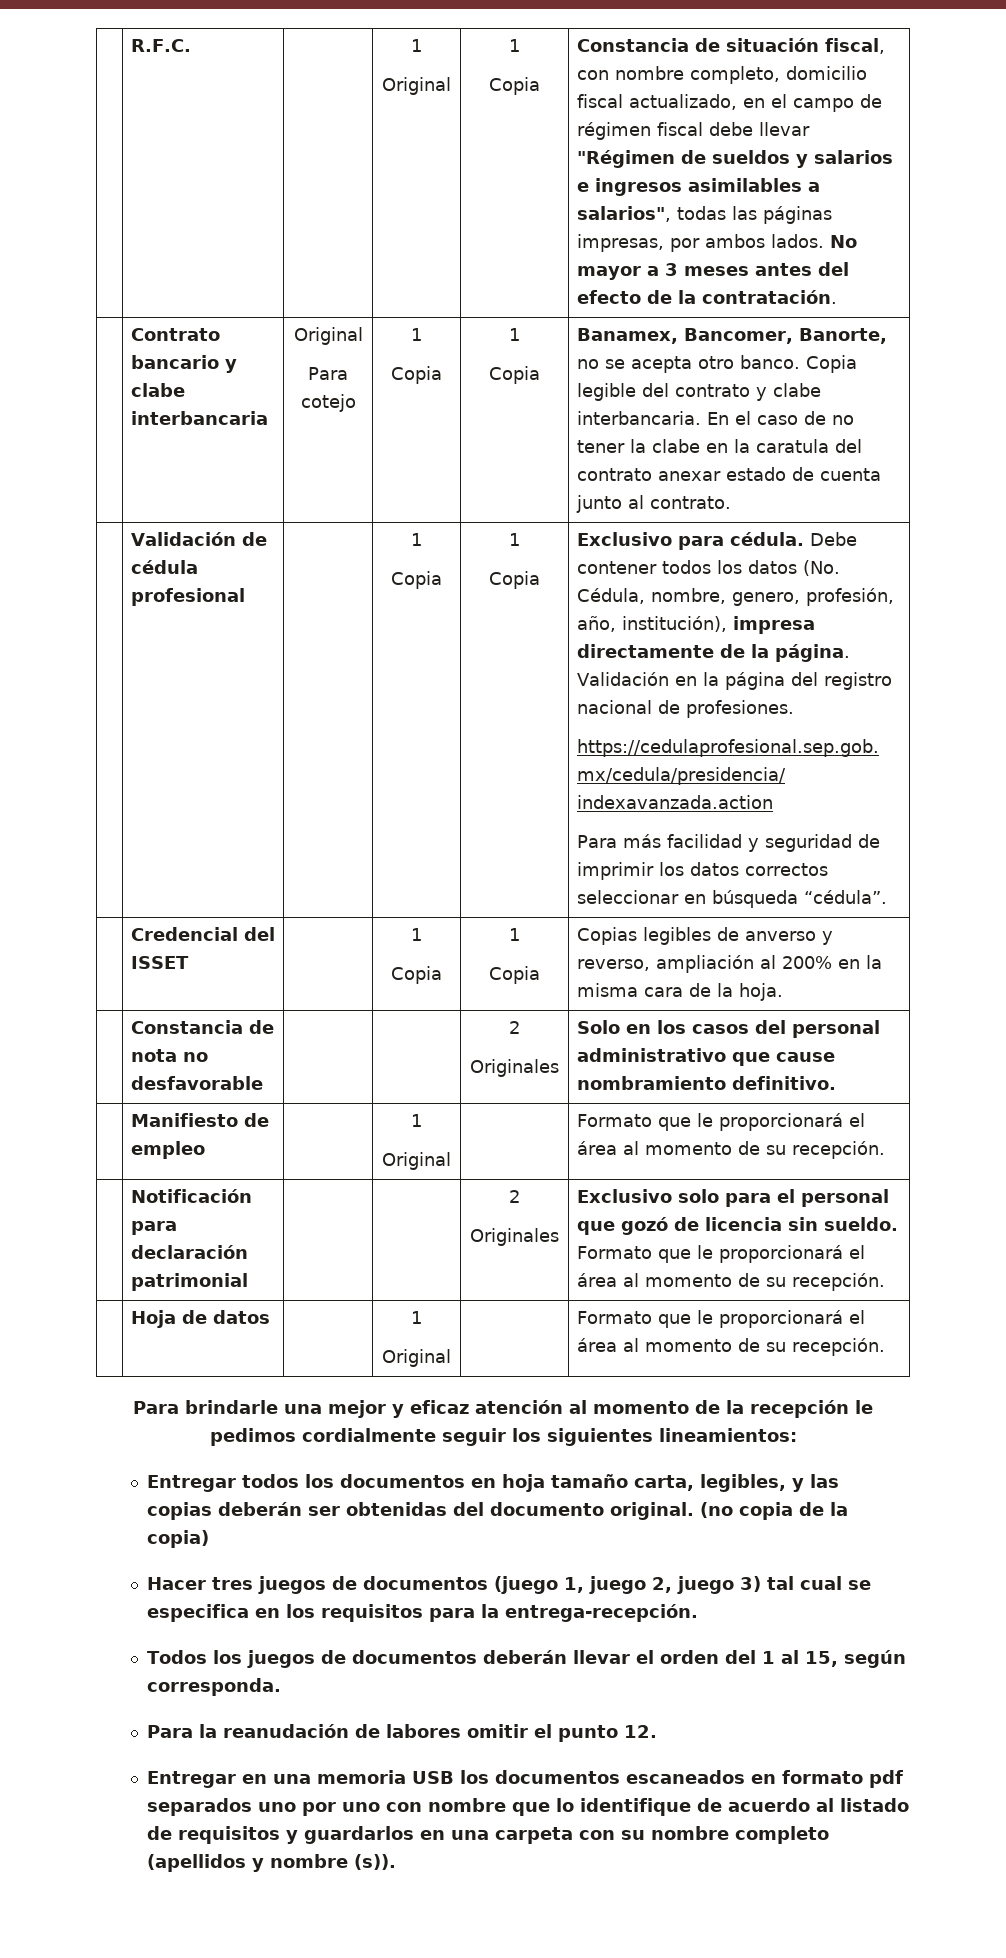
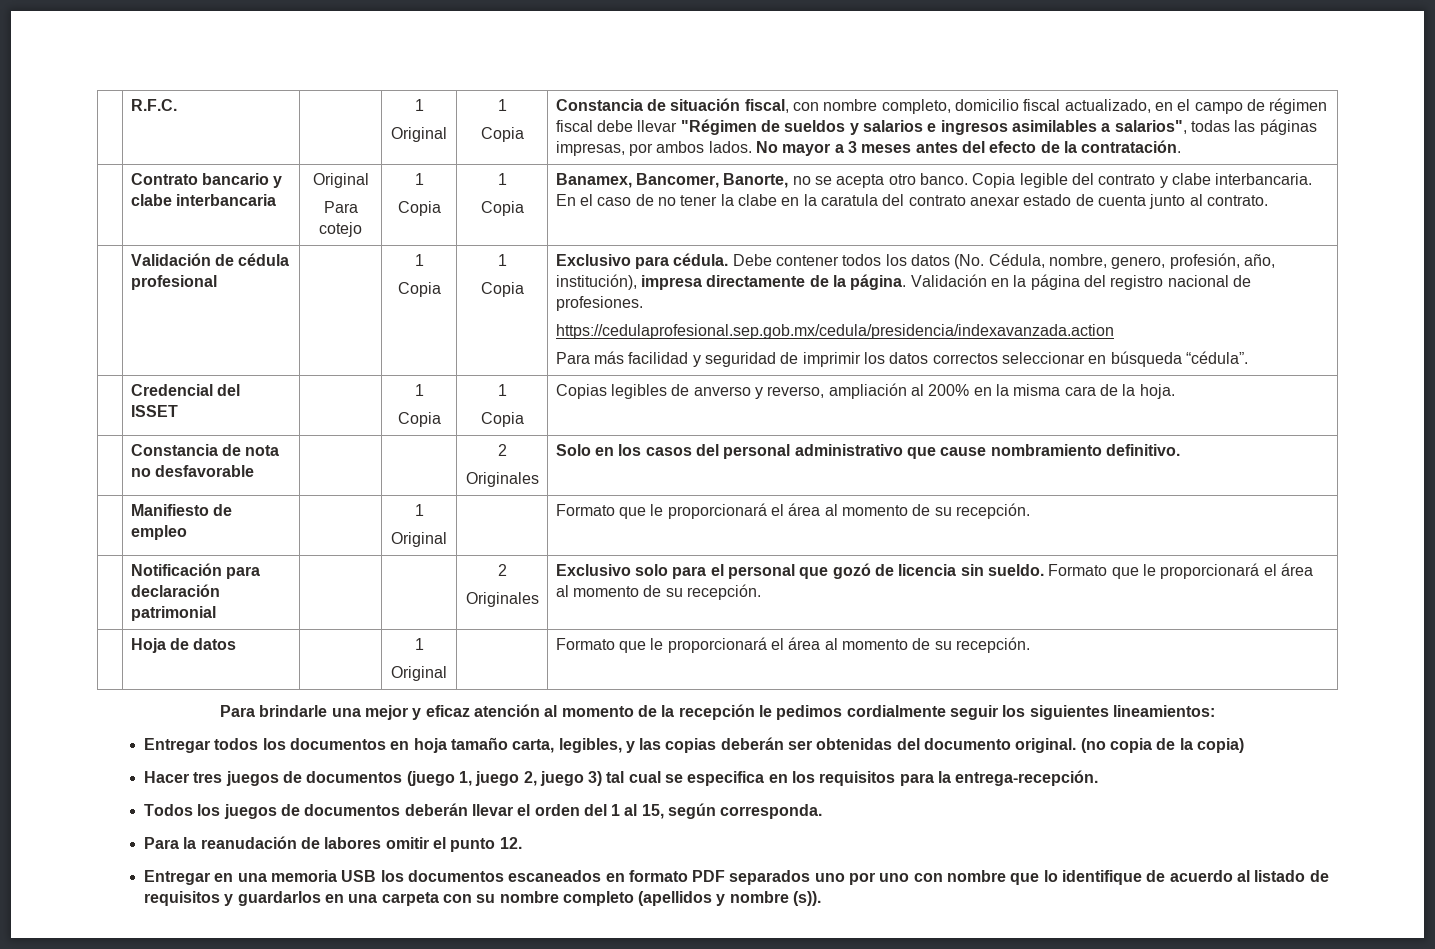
[869,1770,904,1788] pdf -> [692,870,726,882] PDF

